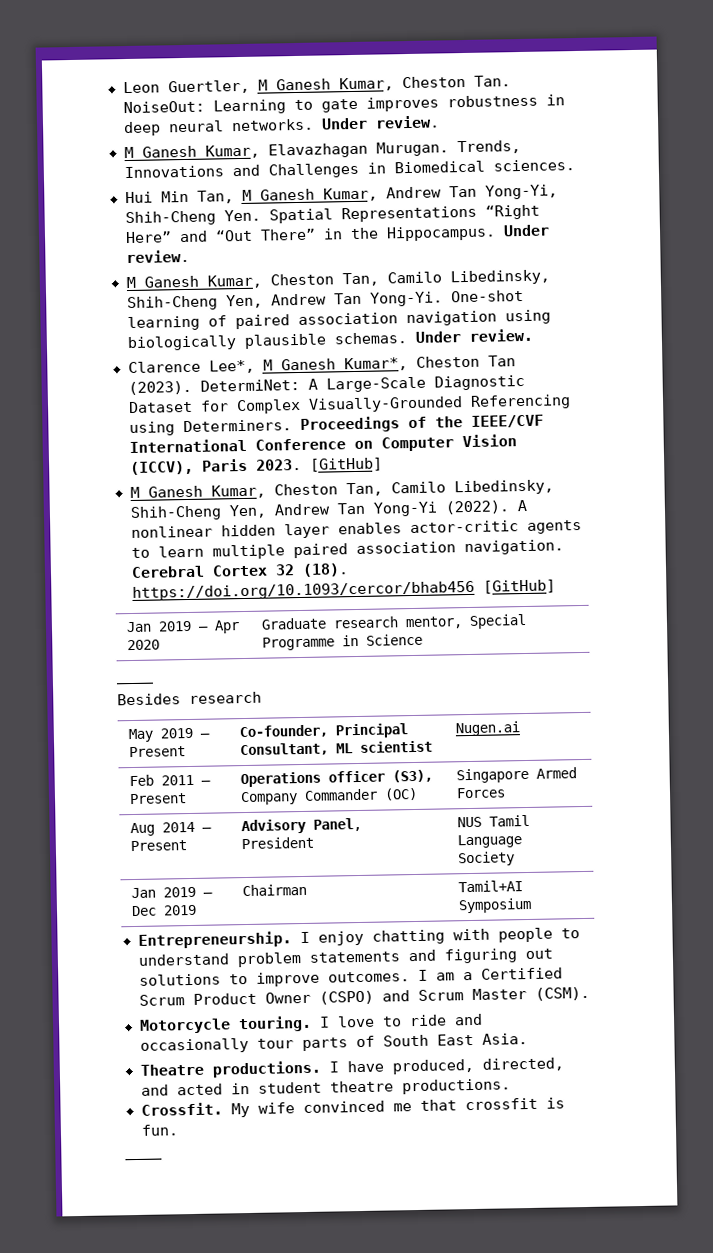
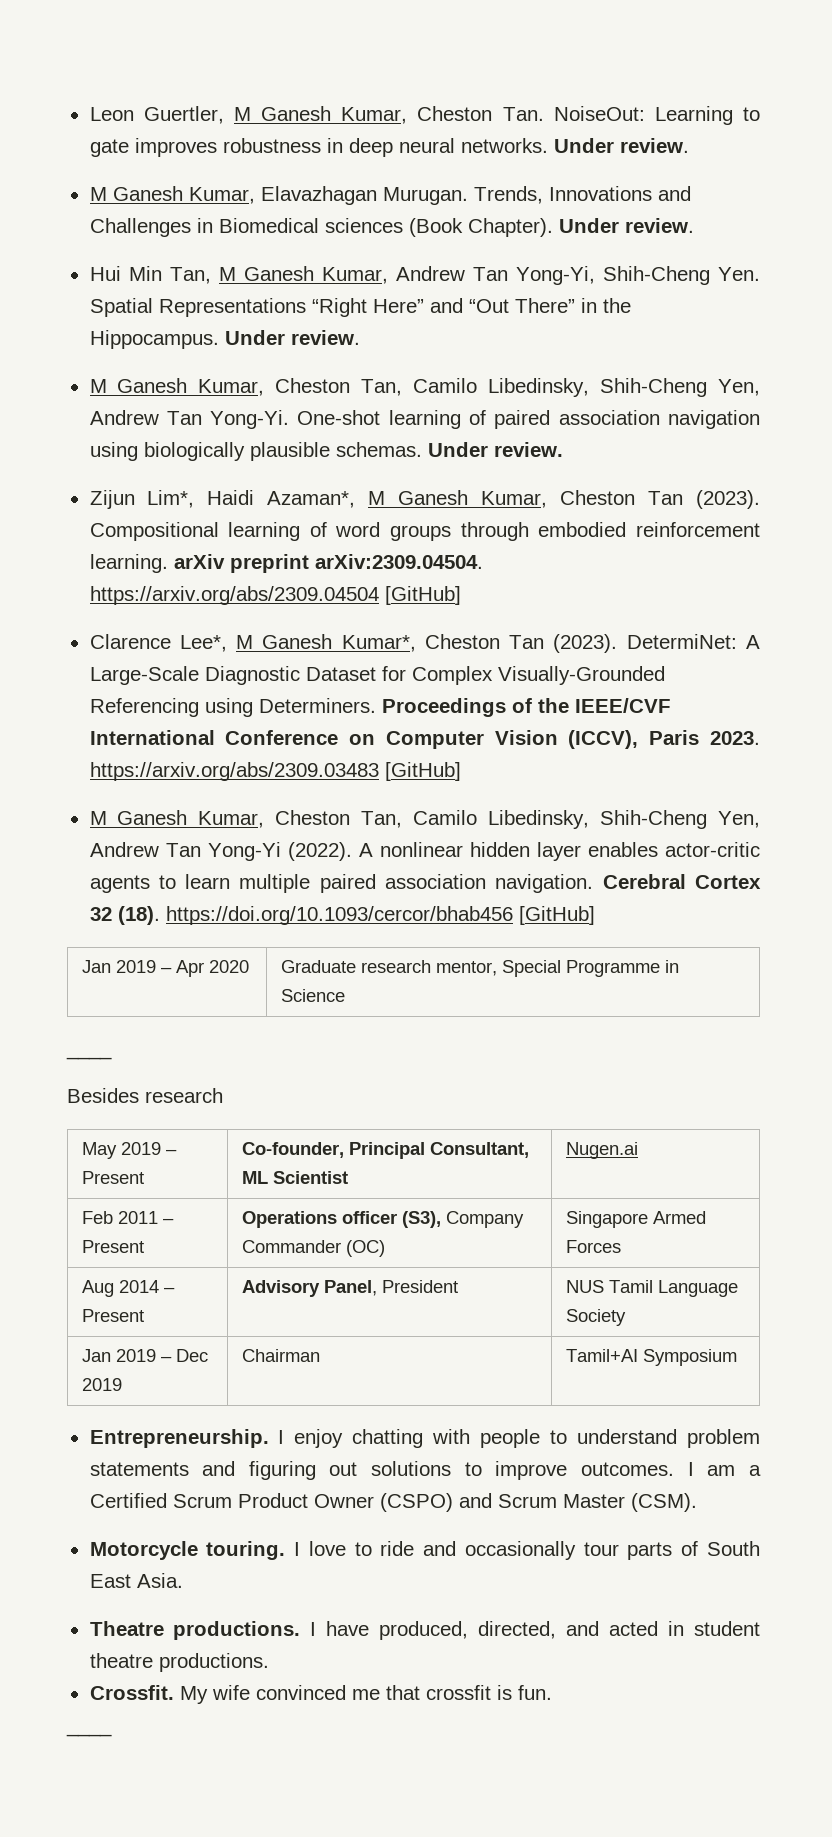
[492,159,575,172] sciences. -> [324,218,694,237] sciences (Book Chapter). Under review.
(533, 335) none -> [89,490,760,509] [89,522,761,541] [89,554,483,573] [89,586,461,605] // Zijun Lim*, Haidi Azaman*, M Ganesh Kumar, Cheston Tan (2023). Compositional learning of word groups through embodied reinforcement learning. arXiv preprint arXiv:2309.04504. https://arxiv.org/abs/2309.04504 [GitHub]
(302, 464) none -> [89,762,379,781] https://arxiv.org/abs/2309.03483
[359,740,433,753] scientist -> [272,1171,348,1184] Scientist

